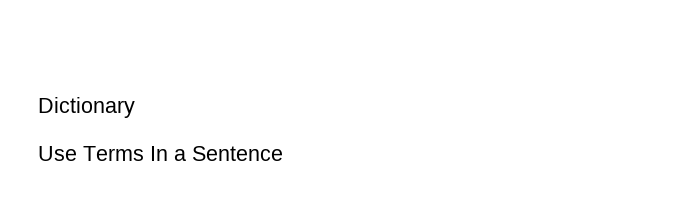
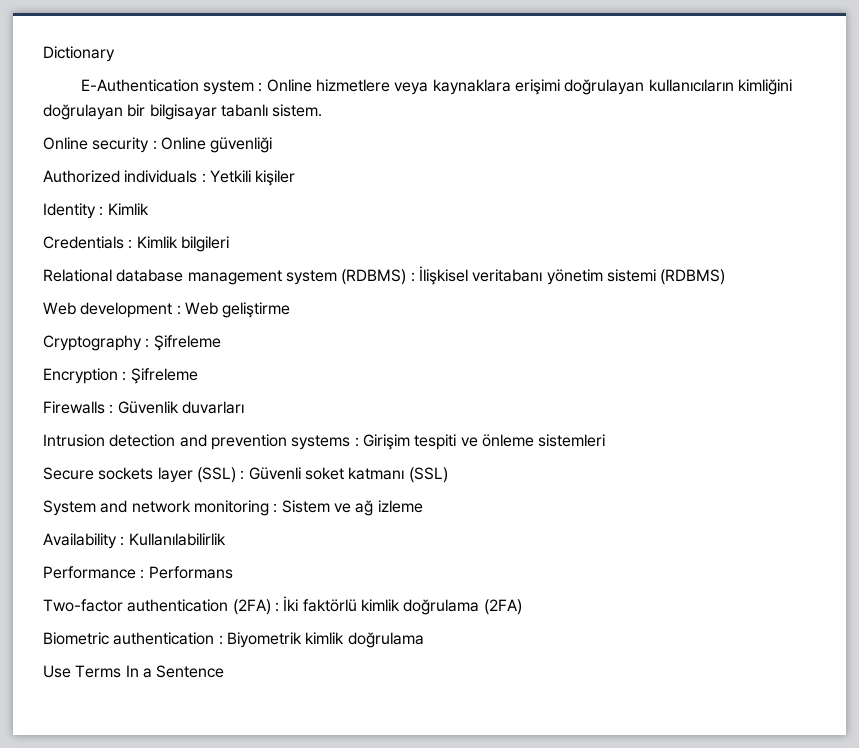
(135, 107) none -> [80,79,793,95] [43,104,323,120] [43,137,273,153] [43,170,296,186] [43,203,149,219] [43,236,229,252] [43,266,726,285] [43,302,291,318] [43,335,221,351] [43,368,198,384] [43,401,244,414] [43,434,606,450] [43,467,448,483] [43,500,423,516] [43,533,226,549] [43,566,233,579] [43,596,522,615] [43,632,424,648] // E-Authentication system : Online hizmetlere veya kaynaklara erişimi doğrulayan kullanıcıların kimliğini doğrulayan bir bilgisayar tabanlı sistem. // Online security : Online güvenliği // Authorized individuals : Yetkili kişiler // Identity : Kimlik // Credentials : Kimlik bilgileri // Relational database management system (RDBMS) : İlişkisel veritabanı yönetim sistemi (RDBMS) // Web development : Web geliştirme // Cryptography : Şifreleme // Encryption : Şifreleme // Firewalls : Güvenlik duvarları // Intrusion detection and prevention systems : Girişim tespiti ve önleme sistemleri // Secure sockets layer (SSL) : Güvenli soket katmanı (SSL) // System and network monitoring : Sistem ve ağ izleme // Availability : Kullanılabilirlik // Performance : Performans // Two-factor authentication (2FA) : İki faktörlü kimlik doğrulama (2FA) // Biometric authentication : Biyometrik kimlik doğrulama

